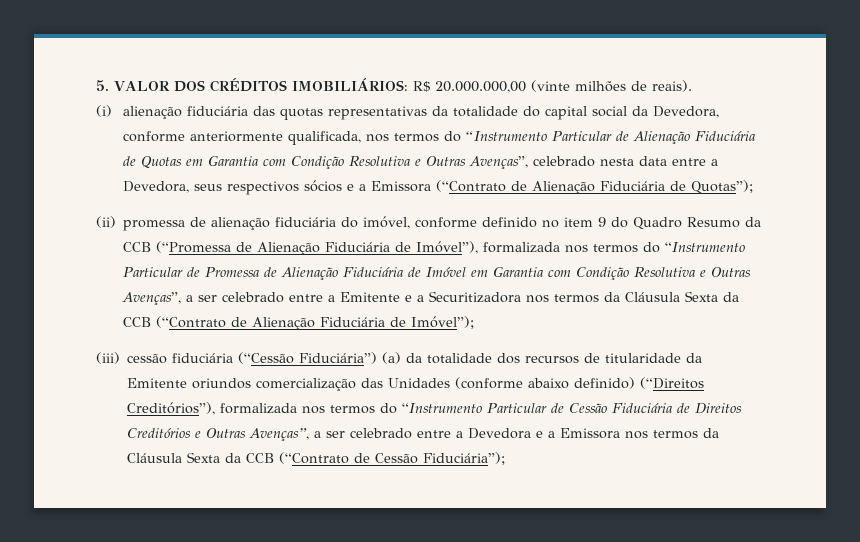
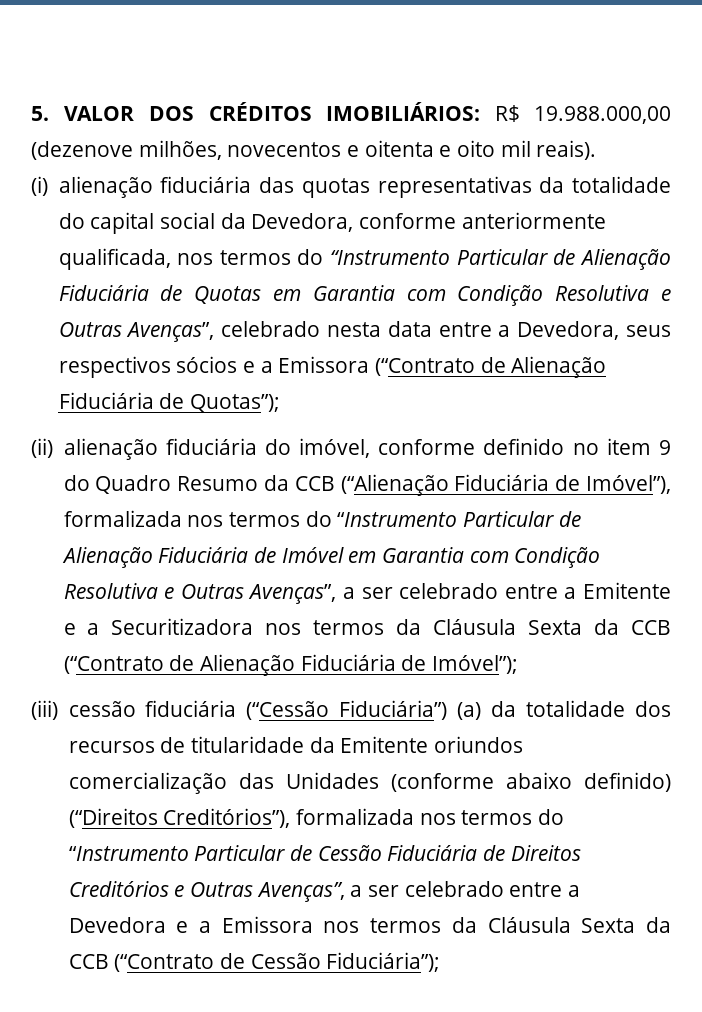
[434,80,647,93] 20.000.000,00 (vinte milhões de -> [534,106,671,124] [31,140,531,160] 19.988.000,00 (dezenove milhões, novecentos e oitenta e oito mil
[123,217,207,231] promessa de -> (53, 448) none
[156,241,321,255] (“Promessa de Alienação -> [340,474,449,496] (“Alienação
[205,267,278,277] Promessa de -> (581, 519) none

